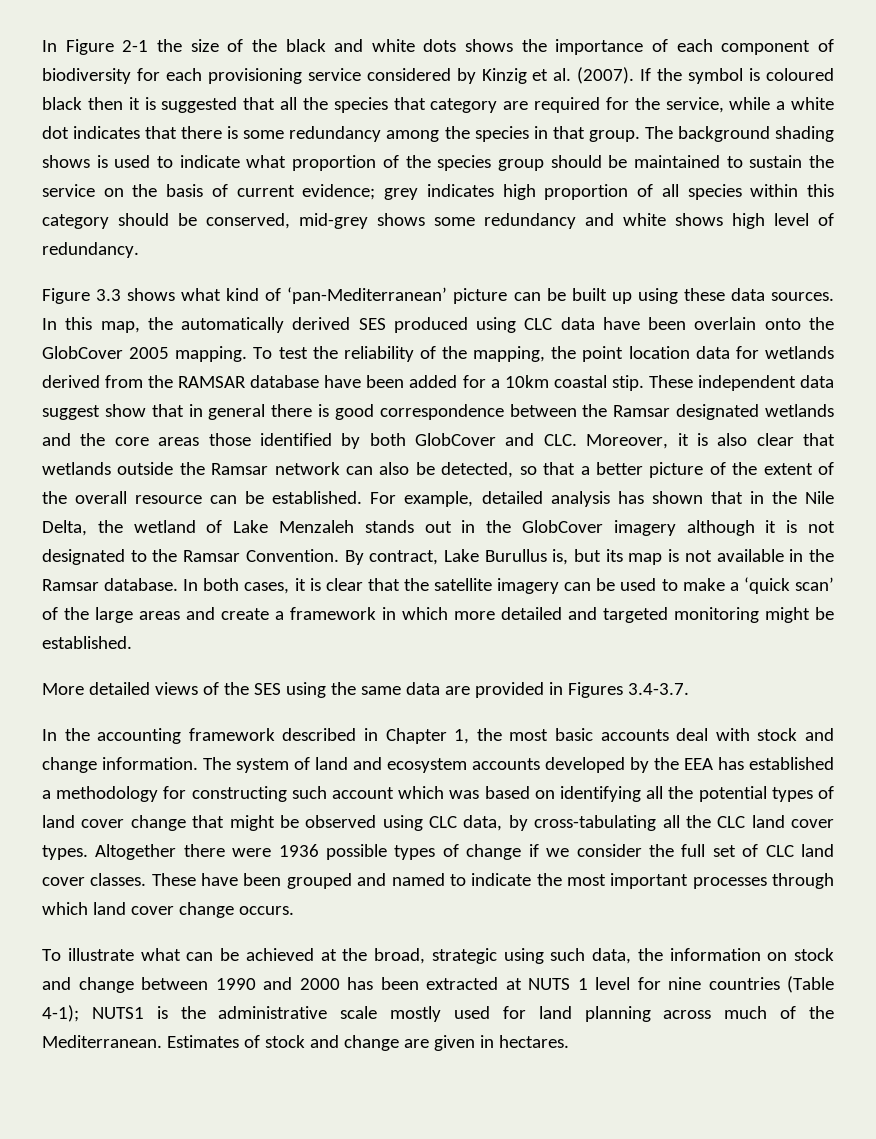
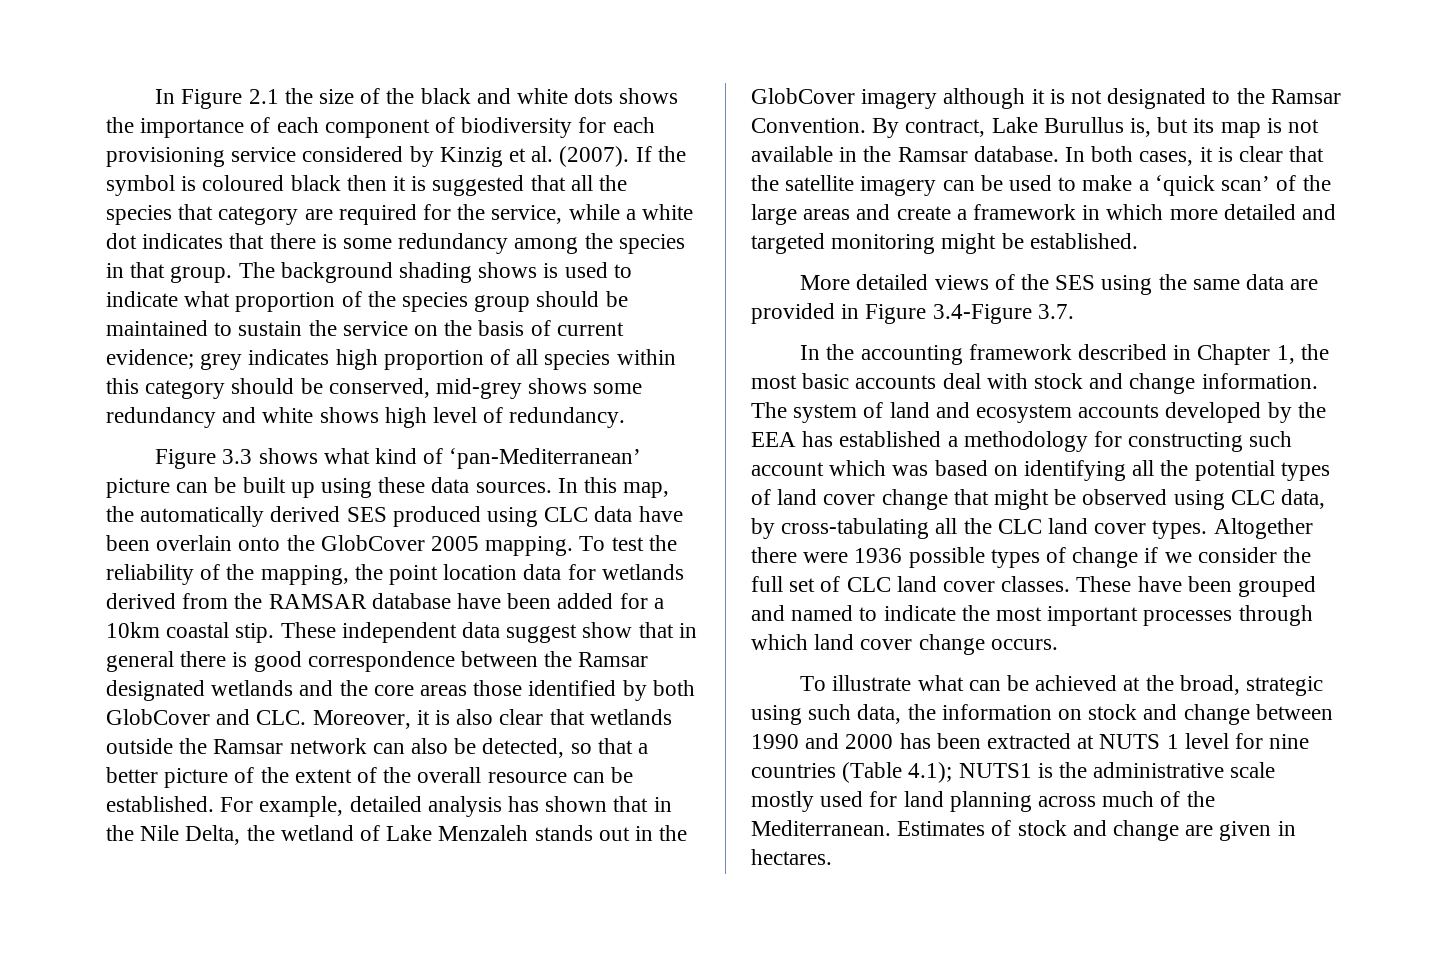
[122,40,149,52] 2-1 -> [248,89,279,104] 2.1
[567,682,689,698] Figures 3.4-3.7. -> [865,304,1074,324] Figure 3.4-Figure 3.7.
[42,1005,79,1022] 4-1); -> [908,762,953,783] 4.1);

